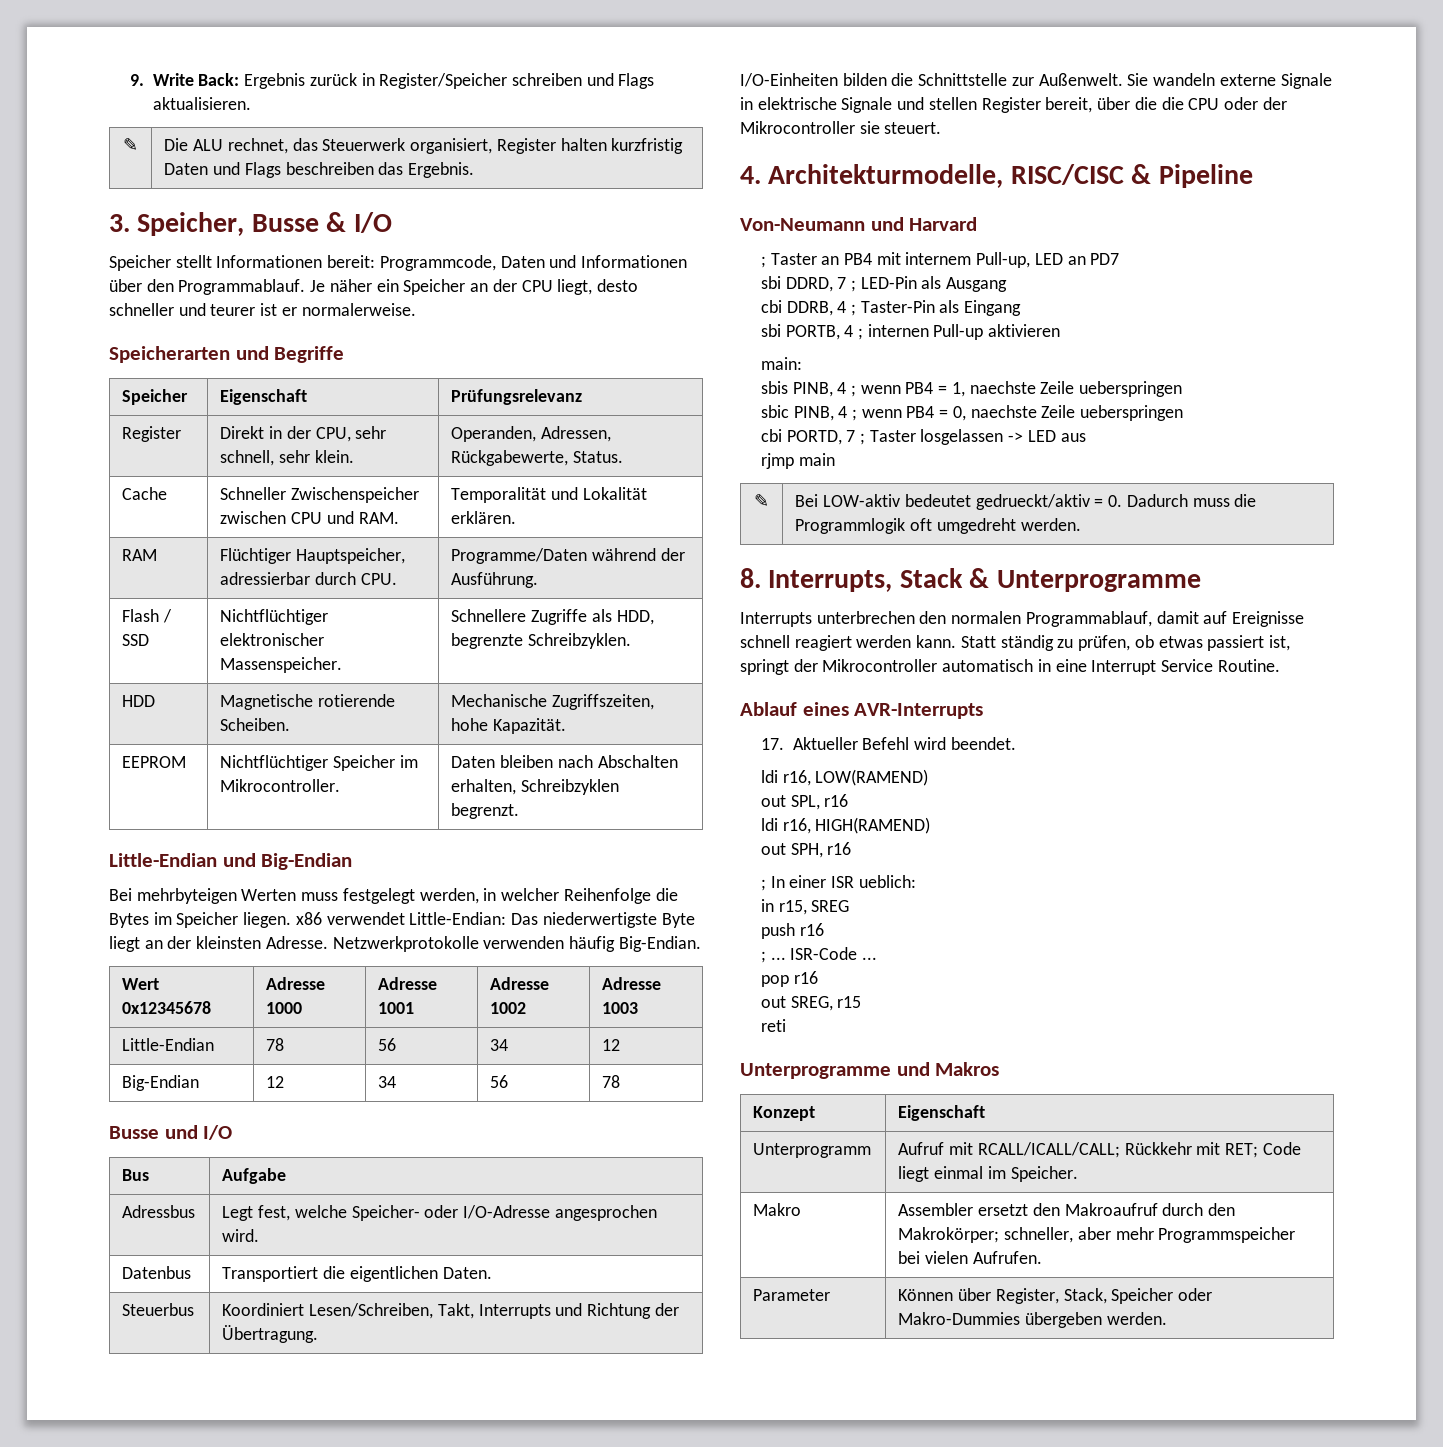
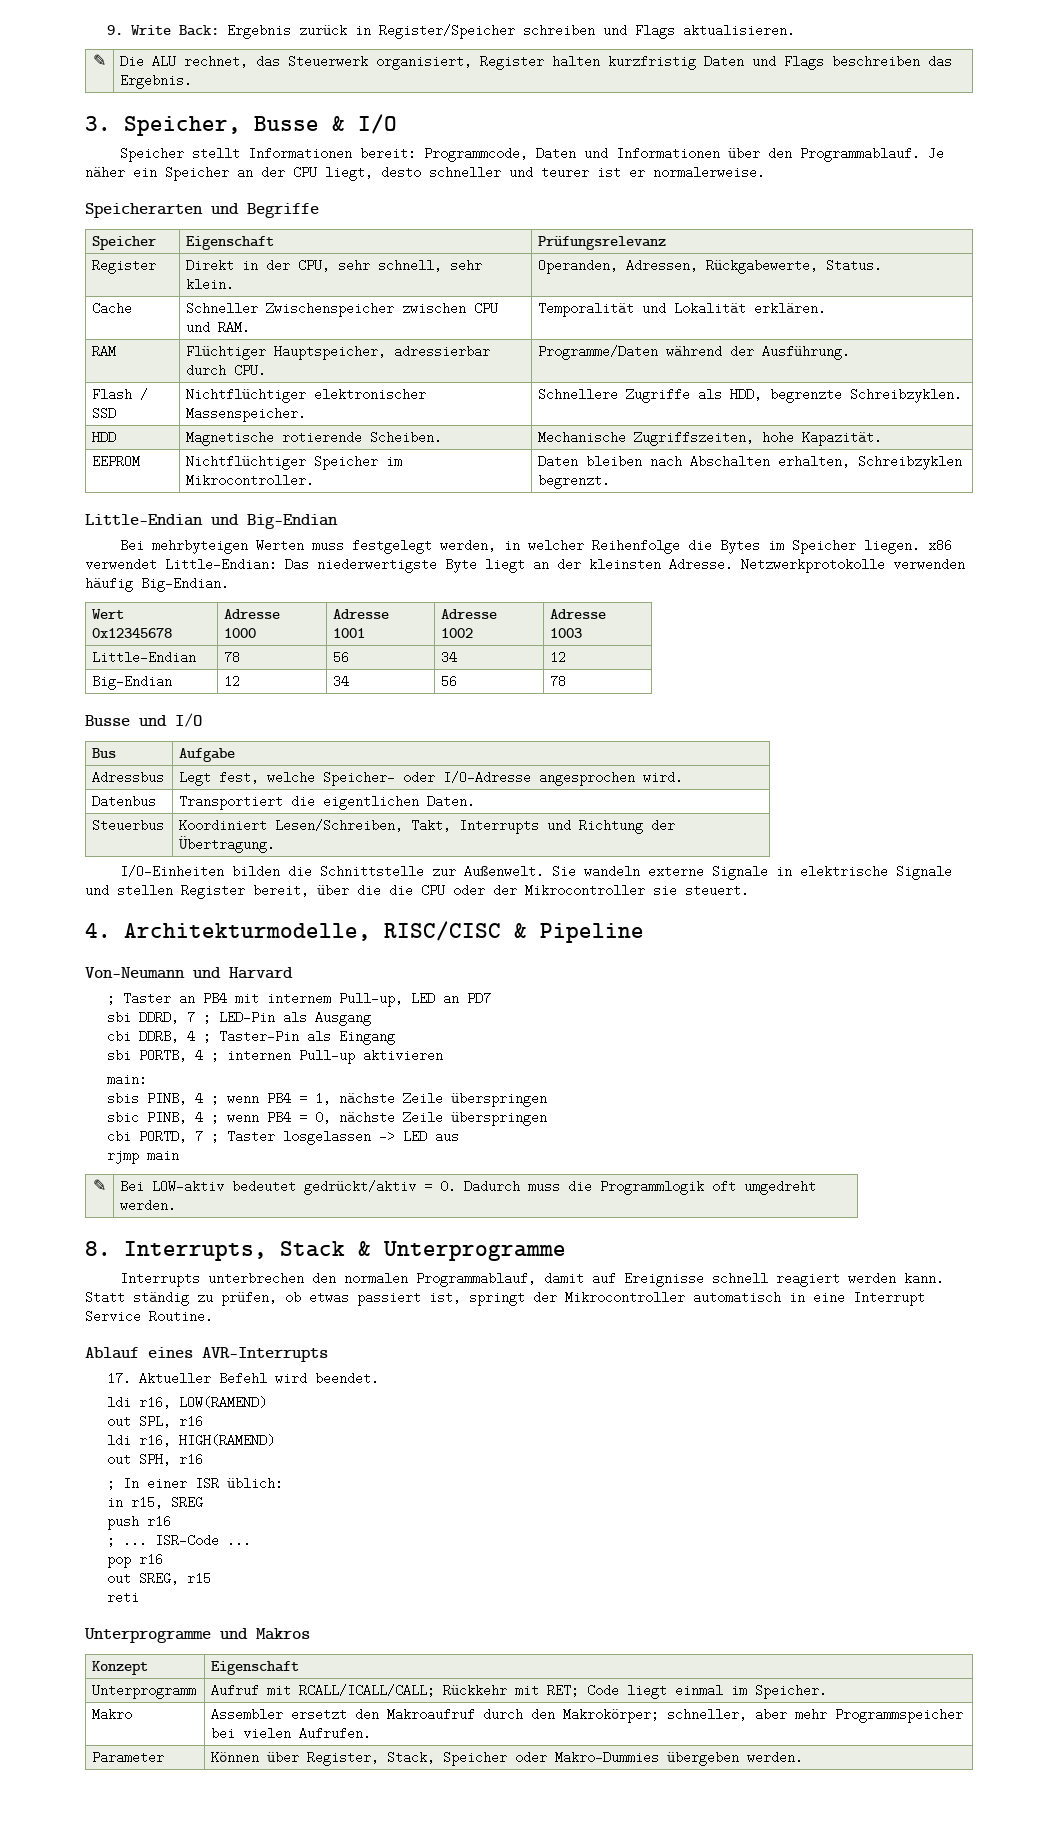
[969,381,1183,397] naechste Zeile ueberspringen -> [339,1092,548,1107] nächste Zeile überspringen
[970,405,1184,421] naechste Zeile ueberspringen -> [339,1111,548,1126] nächste Zeile überspringen
[975,494,1090,510] gedrueckt/aktiv -> [304,1180,417,1195] gedrückt/aktiv
[858,875,916,888] ueblich: -> [227,1477,284,1490] üblich:

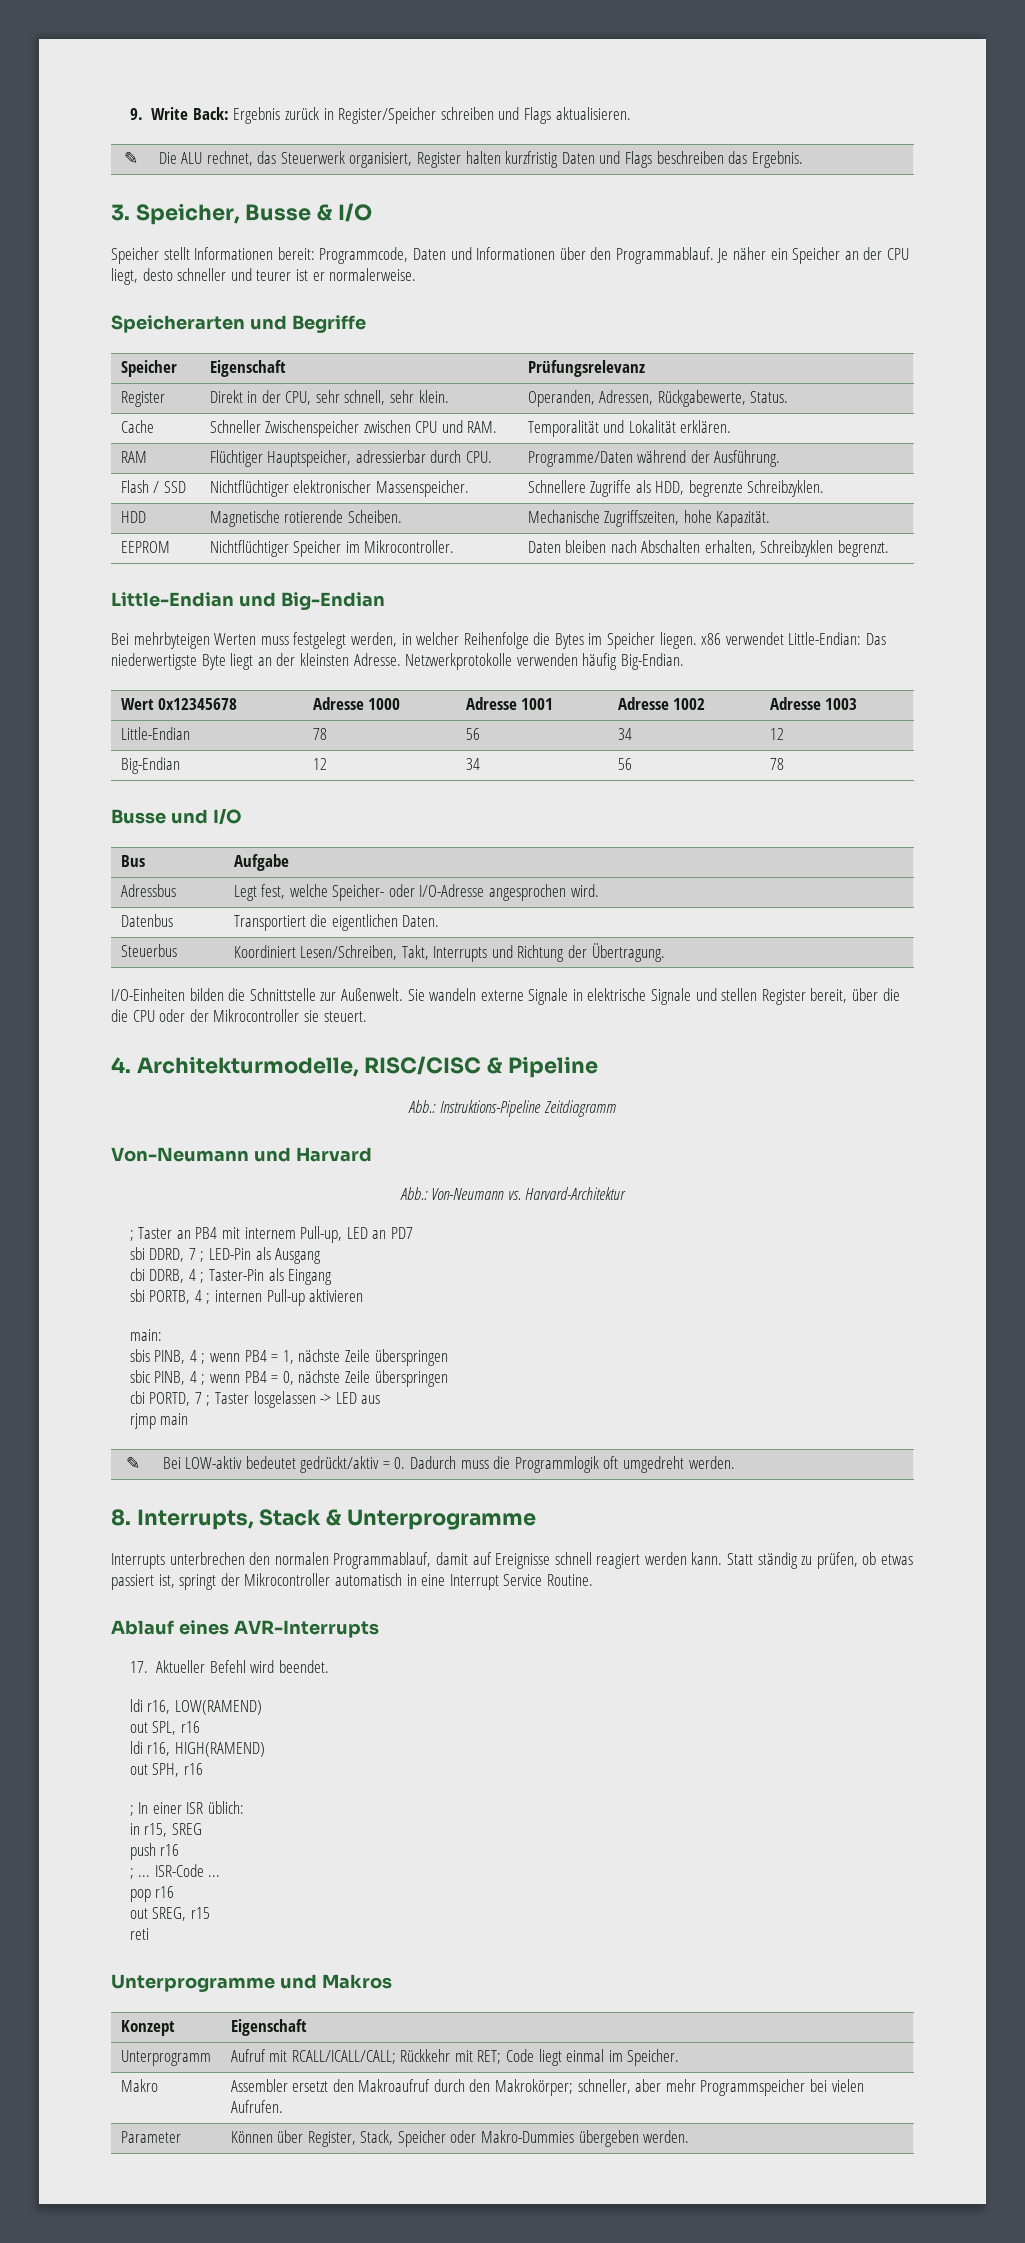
(644, 933) none -> [408,1100,616,1117] // Abb.: Instruktions-Pipeline Zeitdiagramm
(293, 973) none -> [399,1187,627,1200] // Abb.: Von-Neumann vs. Harvard-Architektur

